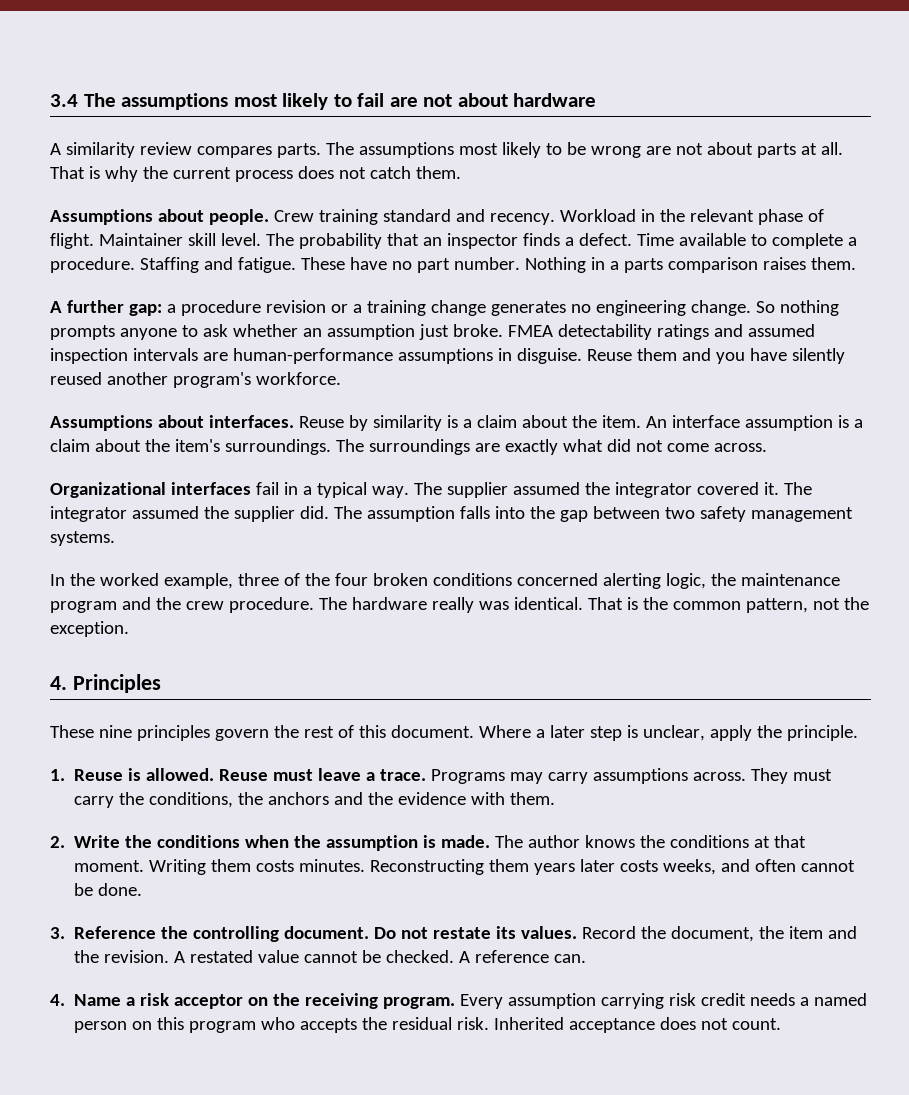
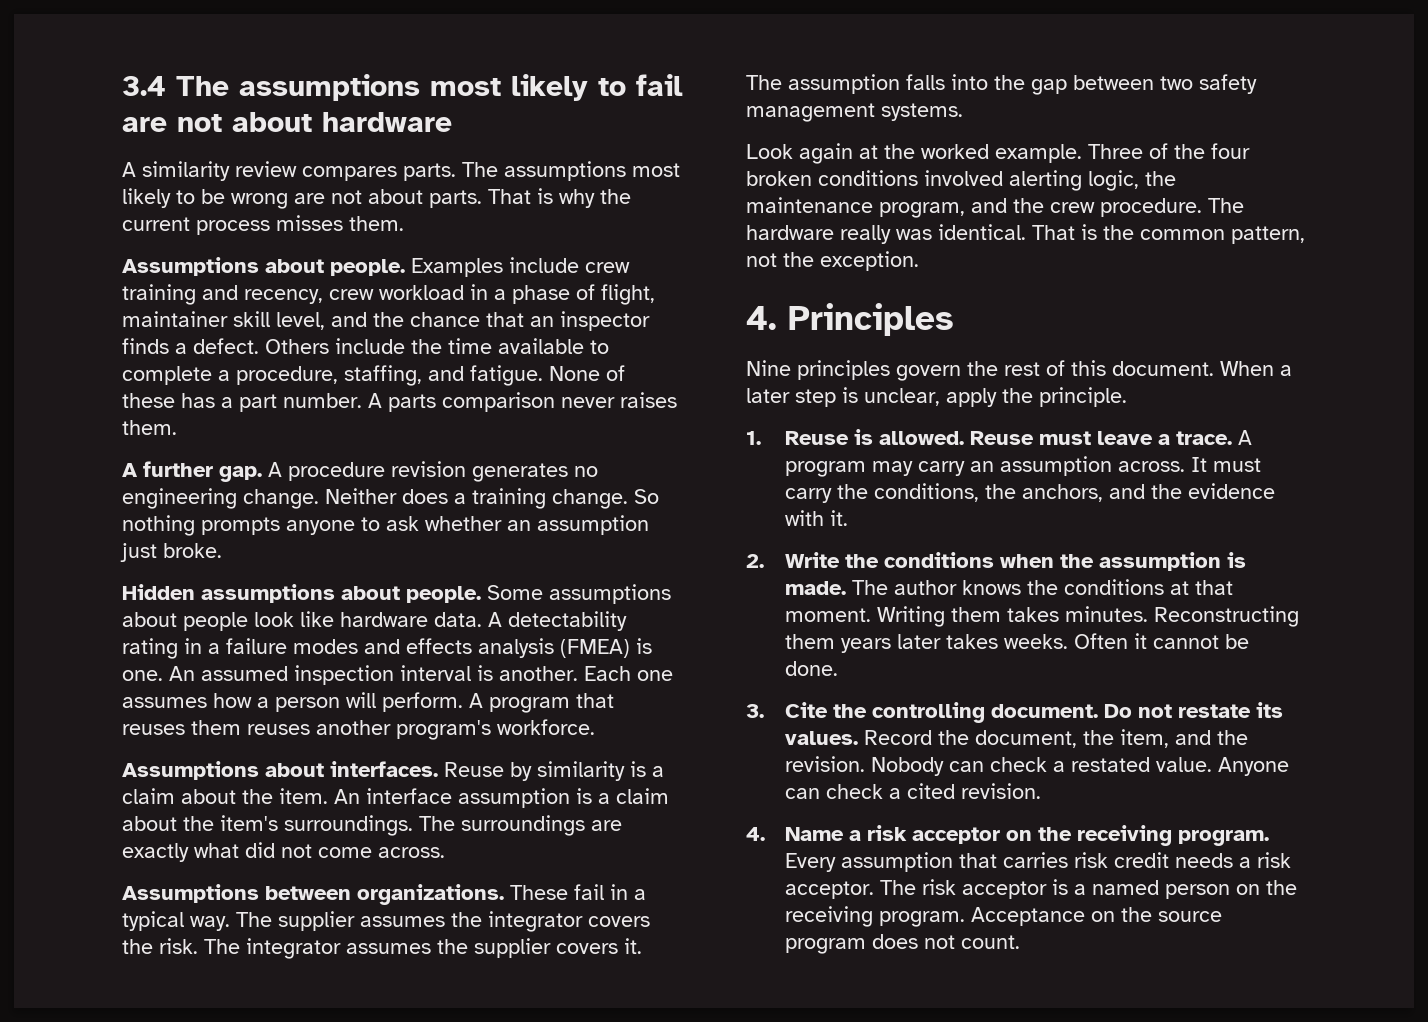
[756,142,843,158] parts at all. -> [429,190,482,208] parts.
[297,166,411,179] does not catch -> [276,215,343,231] misses
[273,209,824,225] [50,233,382,249] Crew training standard and recency. Workload in the relevant phase of flight. Maintainer skill level. The probability -> [411,257,630,277] [122,284,655,305] [122,311,480,330] Examples include crew training and recency, crew workload in a phase of flight, maintainer skill level, and the chance
[636,233,857,249] [50,257,619,273] Time available to complete a procedure. Staffing and fatigue. These have no part number. Nothing in a -> [265,338,609,354] [122,365,625,386] [122,393,382,412] Others include the time available to complete a procedure, staffing, and fatigue. None of these has a part number. A
(758, 265) none -> [561,397,615,408] never
[128,300,686,316] gap: a procedure revision or a training change generates no engineering -> [219,461,598,482] [122,488,546,509] gap. A procedure revision generates no engineering change. Neither does a training
[507,324,815,340] [50,348,845,364] [50,372,102,385] FMEA detectability ratings and assumed inspection intervals are human-performance assumptions in disguise. Reuse them and you have silently reused -> [122,584,671,604] [122,611,627,631] [122,638,652,659] [122,665,673,685] [122,692,614,713] [122,720,310,735] // Hidden assumptions about people. Some assumptions about people look like hardware data. A detectability rating in a failure modes and effects analysis (FMEA) is one. An assumed inspection interval is another. Each one assumes how a person will perform. A program that reuses them reuses
[50,482,251,498] Organizational interfaces -> [122,884,568,905] Assumptions between organizations. These
[512,482,580,495] assumed -> [360,916,445,927] assumes
[696,482,779,495] covered it. -> [588,916,650,927] [122,938,198,954] covers the risk.
[131,506,199,519] assumed -> [346,943,431,954] assumes
[299,506,329,519] did. -> [556,938,642,954] covers it.
[50,573,279,589] In the worked example, three -> [746,143,1143,164] Look again at the worked example. Three
[516,573,598,586] concerned -> [924,170,1003,186] involved
[50,601,117,613] program -> [879,202,965,218] program,
[50,725,132,738] These nine -> [746,360,791,376] Nine
[478,725,531,738] Where -> [1220,361,1274,376] When
[431,768,789,784] Programs may carry assumptions across. They -> [1237,430,1252,445] [784,456,1207,477] A program may carry an assumption across. It
[268,792,330,805] anchors -> [1021,484,1103,502] anchors,
[510,792,556,805] them. -> [829,510,848,526] it.
[256,860,295,872] costs -> [1006,607,1059,622] takes
[620,859,797,875] costs weeks, and often -> [945,633,1147,649] takes weeks. Often it
[74,926,157,939] Reference -> [784,702,828,718] Cite
[789,926,824,939] item -> [1119,729,1169,748] item,
[174,950,587,963] A restated value cannot be checked. A reference can. -> [870,757,1289,776] [784,783,1041,799] Nobody can check a restated value. Anyone can check a cited revision.
[601,993,665,1009] carrying -> [958,852,1068,868] that carries
[814,993,868,1006] [74,1017,656,1033] named person on this program who accepts the residual risk. Inherited acceptance -> [1256,852,1291,868] [784,879,1297,899] [784,906,1222,927] [784,938,866,954] risk acceptor. The risk acceptor is a named person on the receiving program. Acceptance on the source program

